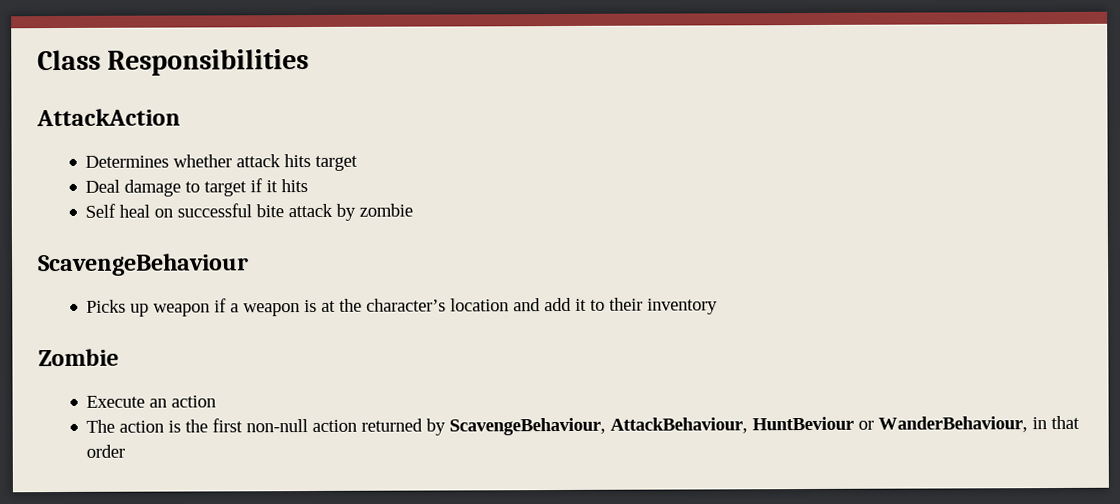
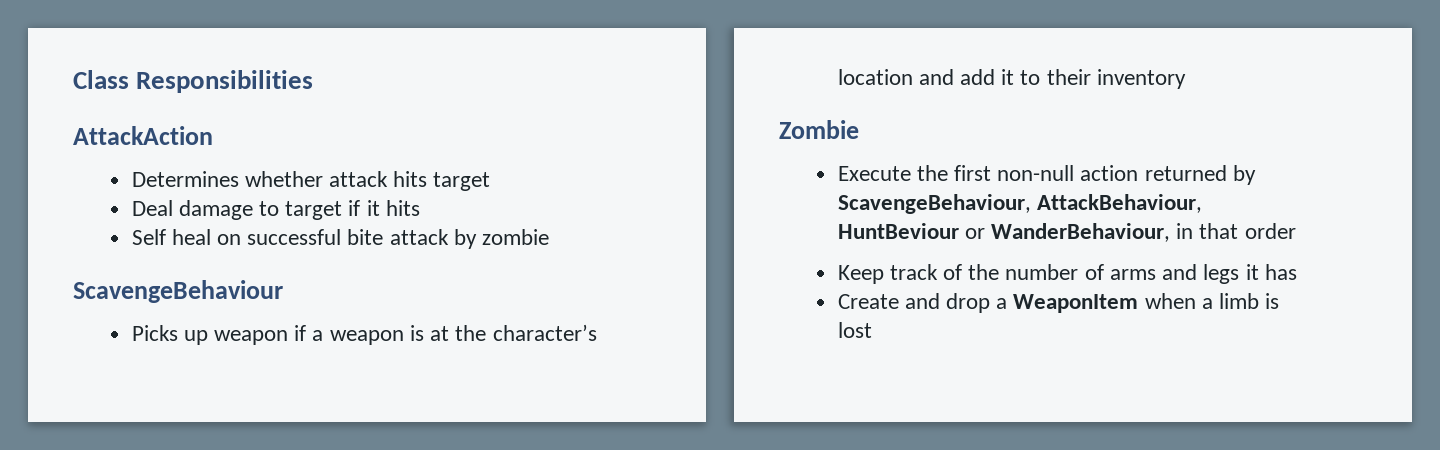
[149,395,217,408] [86,419,182,433] an action // The action is -> (911, 173) none
(126, 451) none -> [837,264,1297,284] [837,293,1280,313] [837,322,872,338] // Keep track of the number of arms and legs it has // Create and drop a WeaponItem when a limb is lost

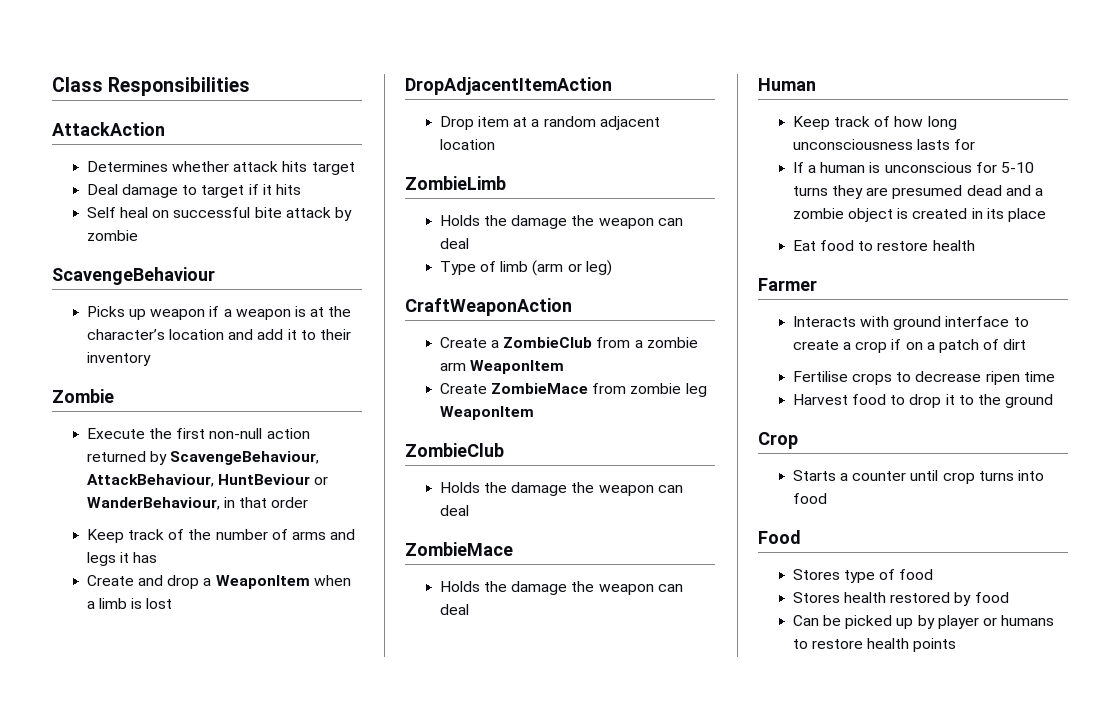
(872, 330) none -> [405,77,612,95] [439,116,660,130] [439,139,495,150] [405,176,506,190] [439,215,683,229] [439,238,469,249] [439,260,612,276] [405,298,572,316] [439,337,698,348] [439,360,565,374] [439,383,707,397] [439,406,534,420] [405,443,504,457] [439,482,683,496] [439,505,469,516] [405,542,513,556] [439,581,683,595] [439,604,469,615] [758,78,816,91] [792,116,957,130] [792,139,976,150] [792,162,1034,173] [792,185,1043,199] [792,208,1046,222] [792,240,975,251] [758,278,817,291] [792,316,1029,330] [792,339,1027,353] [792,371,1055,385] [792,394,1054,408] [758,432,798,449] [792,470,1044,484] [792,493,827,504] [758,530,801,544] [792,569,934,583] [792,592,1009,606] [792,615,1055,629] [792,638,957,652] // DropAdjacentItemAction // Drop item at a random adjacent location // ZombieLimb // Holds the damage the weapon can deal // Type of limb (arm or leg) // CraftWeaponAction // Create a ZombieClub from a zombie arm WeaponItem // Create ZombieMace from zombie leg WeaponItem // ZombieClub // Holds the damage the weapon can deal // ZombieMace // Holds the damage the weapon can deal // Human // Keep track of how long unconsciousness lasts for // If a human is unconscious for 5-10 turns they are presumed dead and a zombie object is created in its place // Eat food to restore health // Farmer // Interacts with ground interface to create a crop if on a patch of dirt // Fertilise crops to decrease ripen time // Harvest food to drop it to the ground // Crop // Starts a counter until crop turns into food // Food // Stores type of food // Stores health restored by food // Can be picked up by player or humans to restore health points

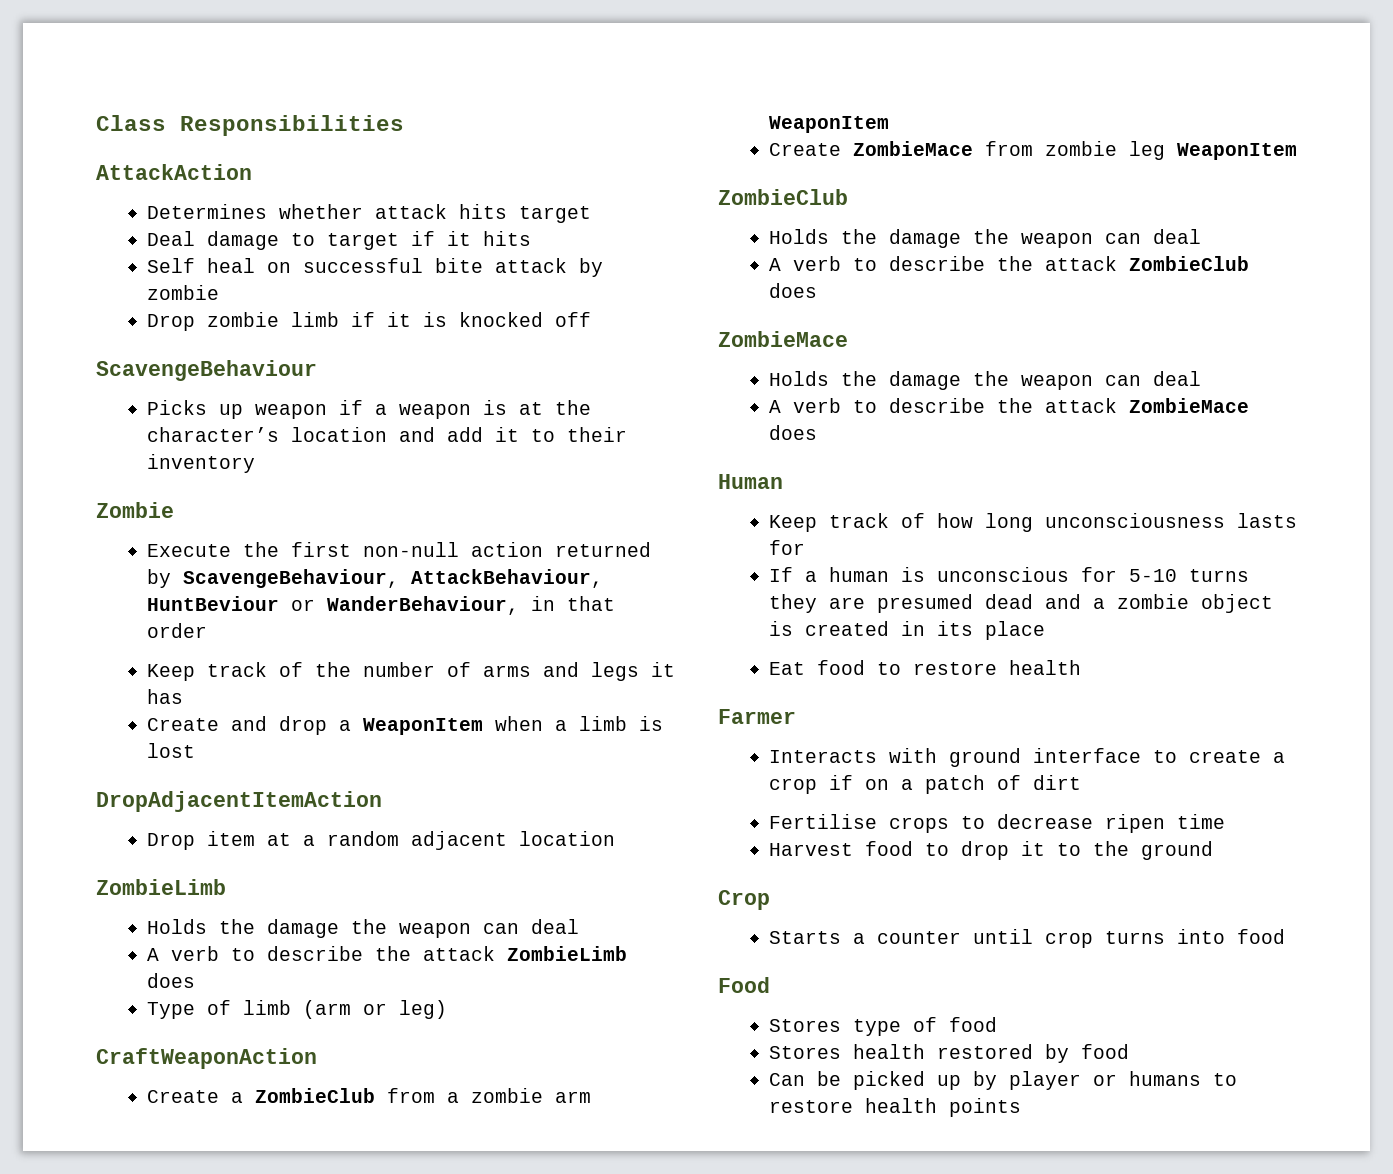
(138, 235) none -> [146,312,591,331] // Drop zombie limb if it is knocked off
(469, 243) none -> [146,946,627,961] [146,973,195,988] // A verb to describe the attack ZombieLimb does
(469, 510) none -> [768,256,1249,271] [768,283,817,298] // A verb to describe the attack ZombieClub does
(469, 609) none -> [768,398,1249,413] [768,425,817,440] // A verb to describe the attack ZombieMace does

